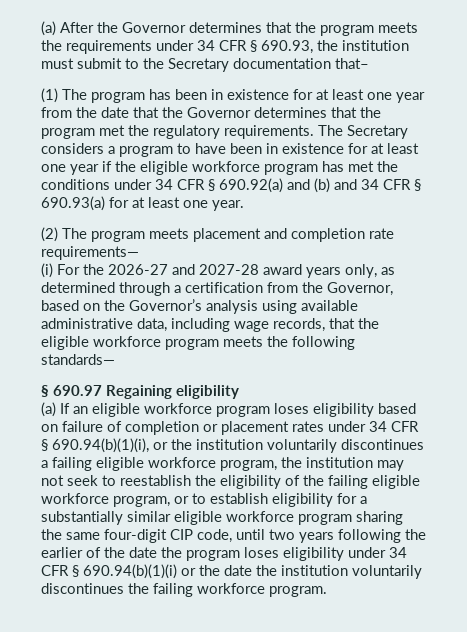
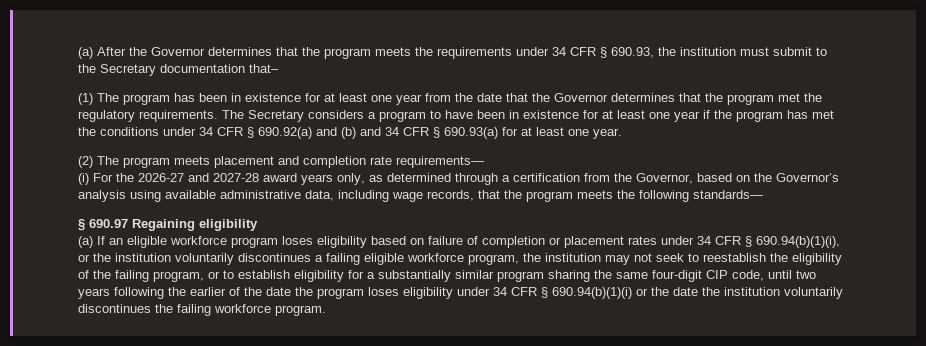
[140,161,260,175] eligible workforce -> (732, 114) none
[41,336,161,350] eligible workforce -> (522, 194) none
[372,475,420,489] [41,493,109,504] eligible workforce -> (149, 276) none
[174,511,294,525] eligible workforce -> (494, 274) none

